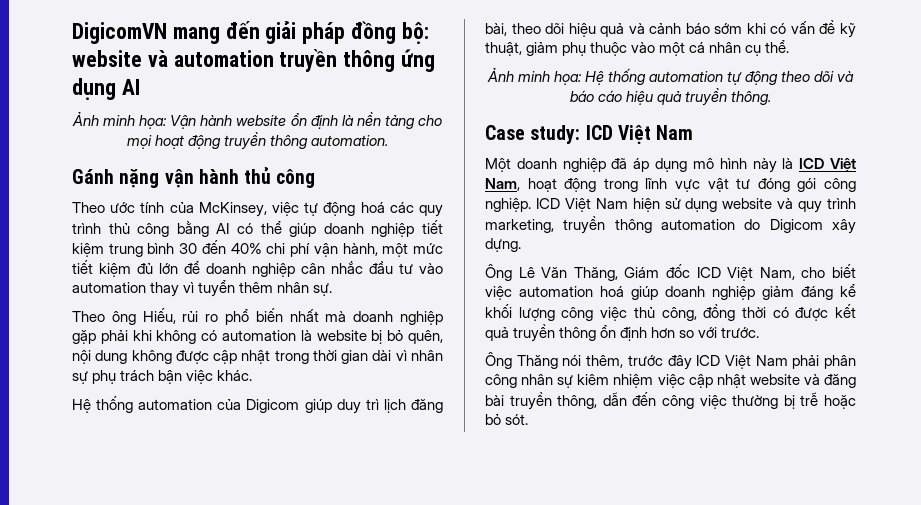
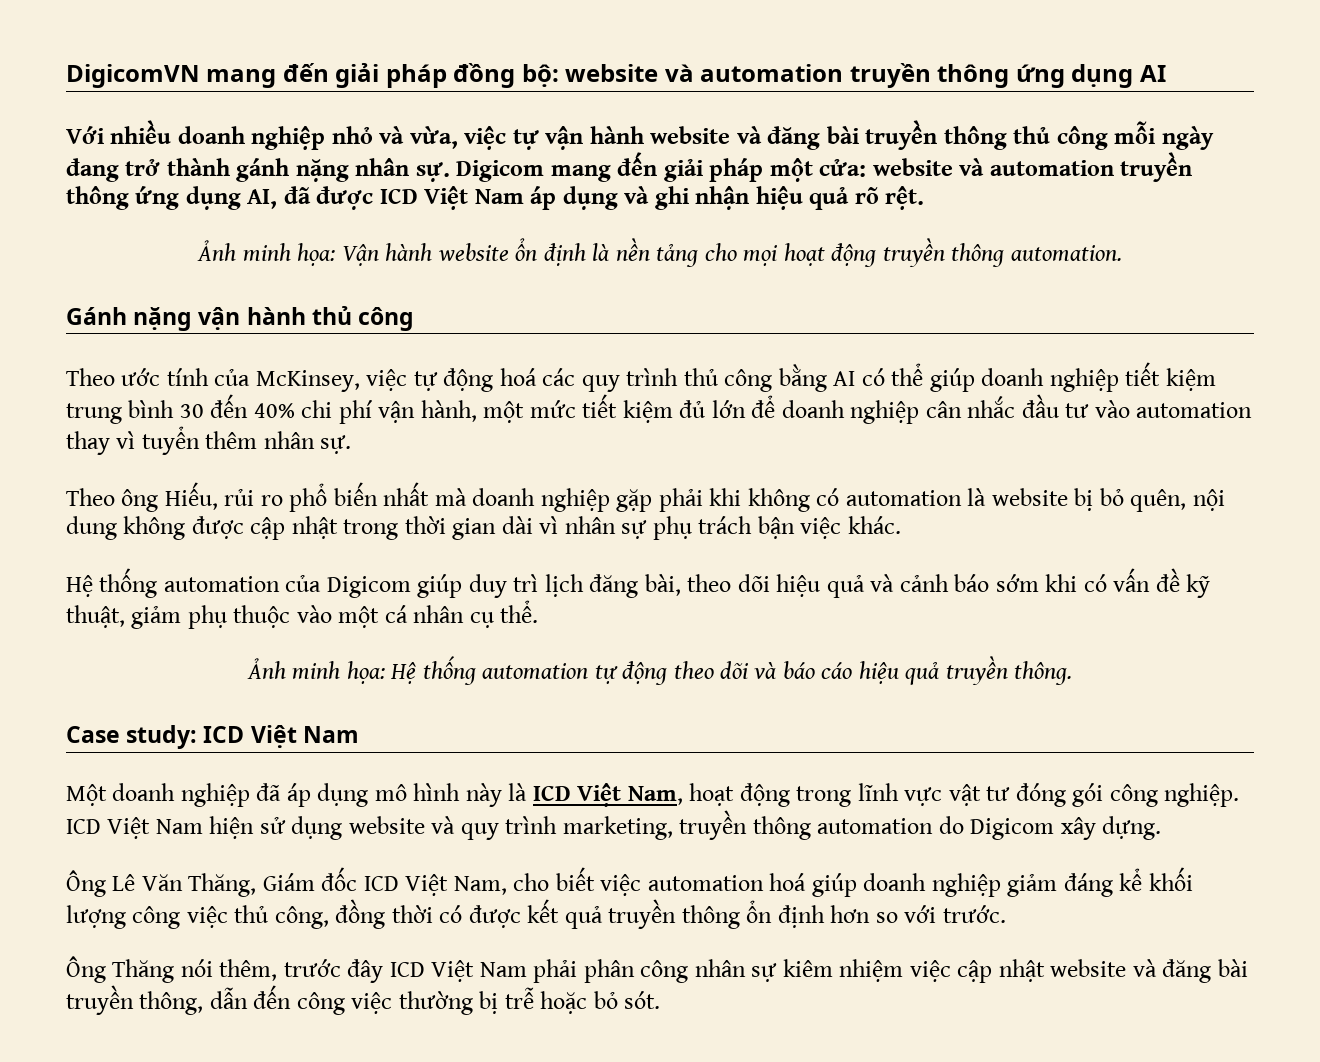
(140, 87) none -> [66,120,1214,150] [66,152,1193,182] [66,186,925,210] // Với nhiều doanh nghiệp nhỏ và vừa, việc tự vận hành website và đăng bài truyền thông thủ công mỗi ngày đang trở thành gánh nặng nhân sự. Digicom mang đến giải pháp một cửa: website và automation truyền thông ứng dụng AI, đã được ICD Việt Nam áp dụng và ghi nhận hiệu quả rõ rệt.

